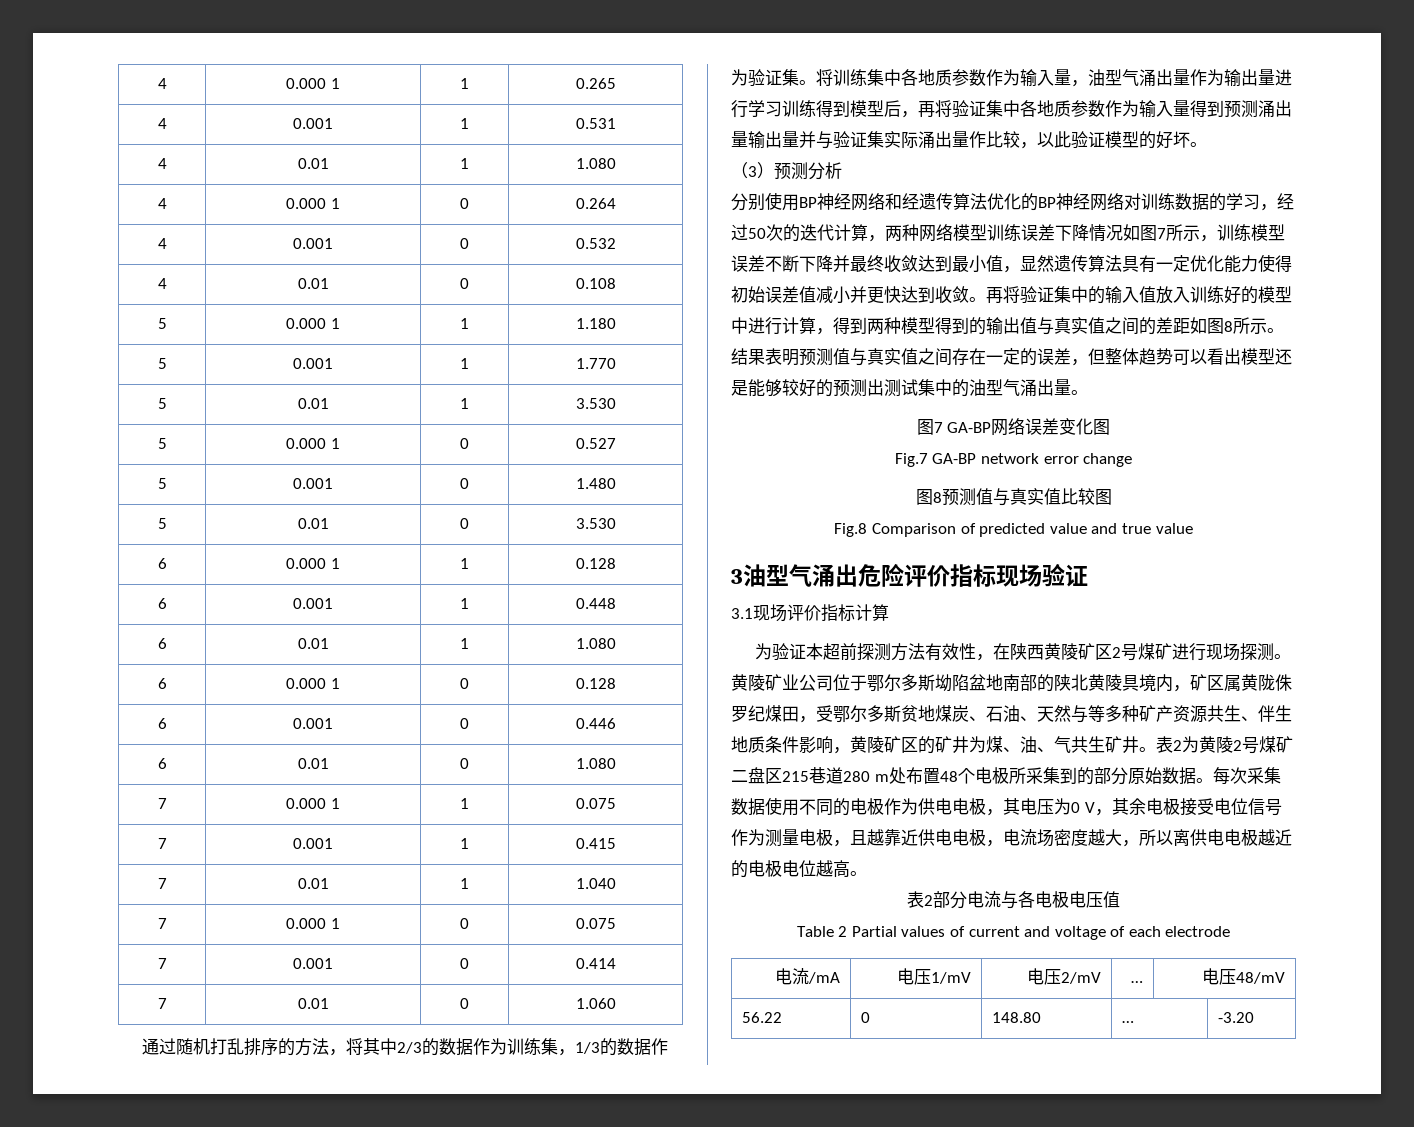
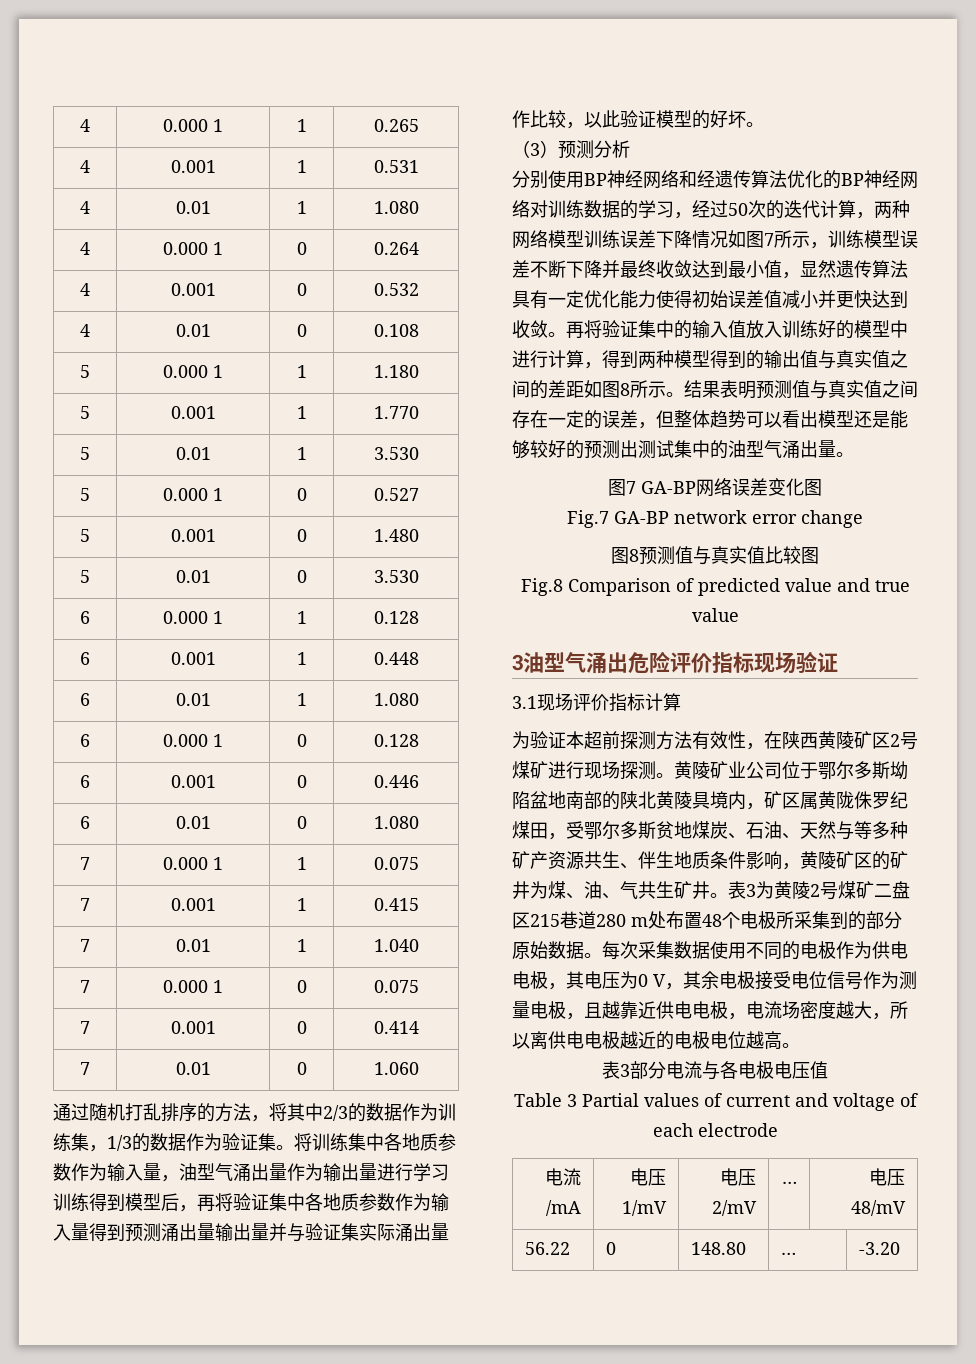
[1173,740,1182,751] 2 -> [746,884,756,897] 3
[924,895,933,906] 2 -> [620,1064,630,1077] 3
[838,926,848,937] 2 -> [566,1094,577,1107] 3

